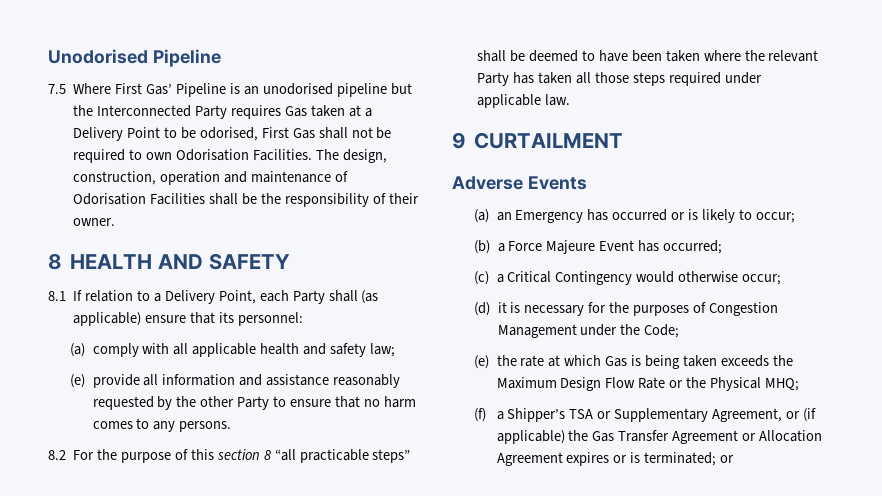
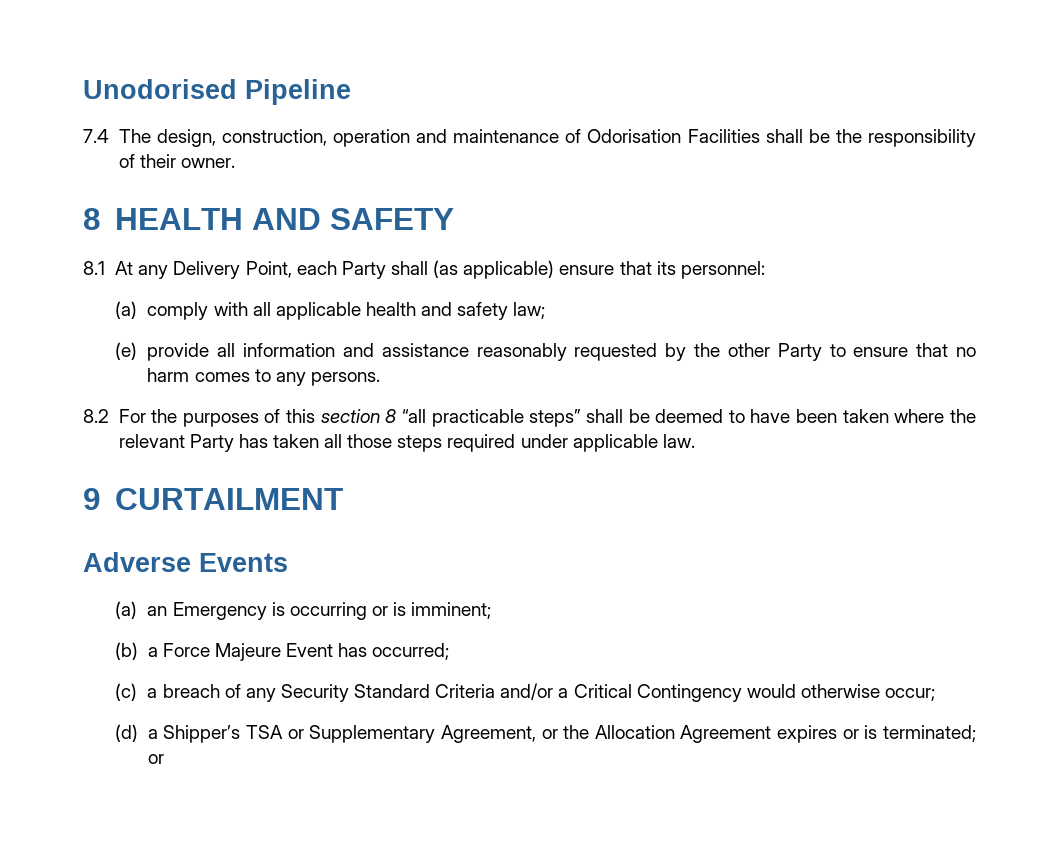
[48,83,412,97] [73,105,372,119] [73,127,392,141] [73,149,312,163] 7.5 Where First Gas’ Pipeline is an unodorised pipeline but the Interconnected Party requires Gas taken at a Delivery Point to be odorised, First Gas shall not be required to own Odorisation Facilities. -> [83,129,109,143] 7.4
[73,290,161,302] If relation to a -> [115,261,169,279] At any
[121,452,172,463] purpose -> [182,413,259,427] purposes
[587,209,795,223] has occurred or is likely to occur; -> [271,602,492,620] is occurring or is imminent;
(504, 278) none -> [162,683,569,702] breach of any Security Standard Criteria and/or a
[497,302,778,316] [497,324,680,338] [474,355,793,369] [496,377,799,391] [474,408,487,422] it is necessary for the purposes of Congestion Management under the Code; // (e) the rate at which Gas is being taken exceeds the Maximum Design Flow Rate or the Physical MHQ; // (f) -> (139, 733) none
[802,408,816,422] [496,430,757,444] (if applicable) the Gas Transfer Agreement or -> [563,725,590,739] the

